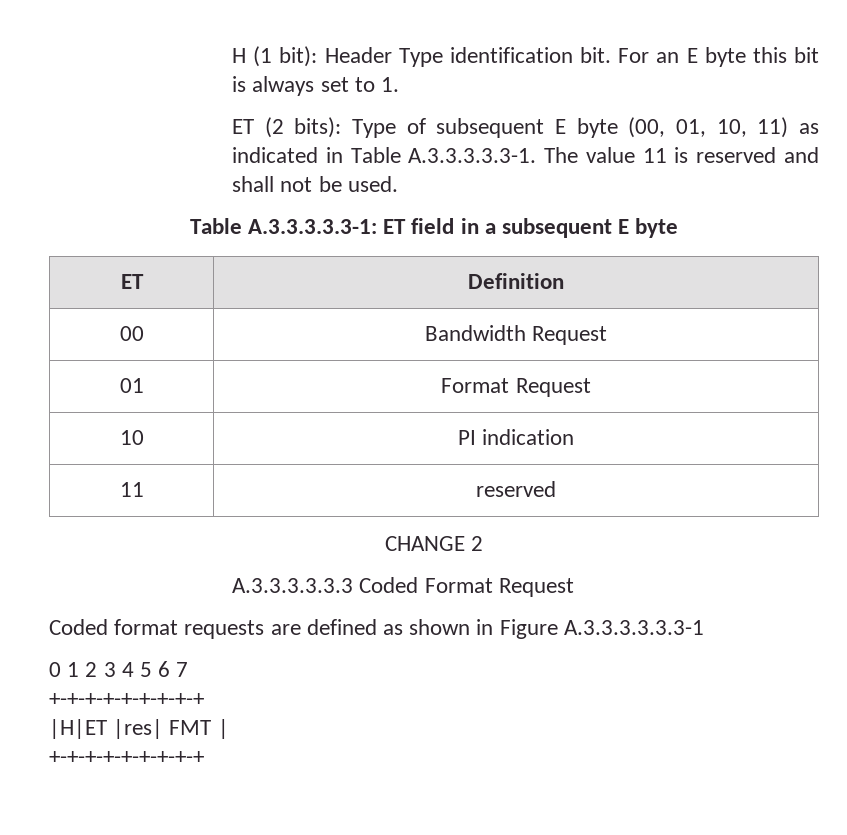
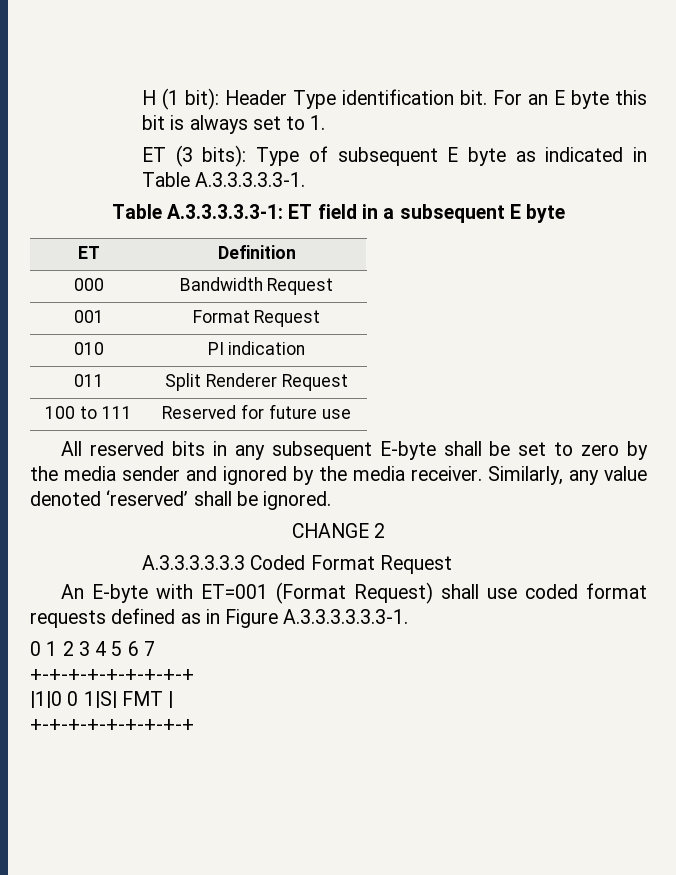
[264,117,284,138] (2 -> [175,145,193,167] (3
[628,117,789,138] (00, 01, 10, 11) -> (506, 156) none
[544,147,820,163] [232,176,398,192] The value 11 is reserved and shall not be used. -> (306, 179) none
[119,326,144,341] 00 -> [73,278,104,291] 000
[119,378,144,393] [441,378,591,397] [119,430,144,445] 01 | Format Request // 10 -> [73,310,104,323] [192,310,321,327] [73,342,104,355] 001 | Format Request // 010
[119,482,144,497] [476,481,556,497] 11 | reserved -> [73,374,104,387] [165,373,348,391] [45,406,132,419] [162,404,351,419] [61,441,648,460] [30,466,647,485] [30,490,332,510] 011 | Split Renderer Request // 100 to 111 | Reserved for future use // All reserved bits in any subsequent E-byte shall be set to zero by the media sender and ignored by the media receiver. Similarly, any value denoted ‘reserved’ shall be ignored.
[49,619,108,635] Coded -> [61,582,579,604] An E-byte with ET=001 (Format Request) shall use coded
[270,624,301,635] are -> (106, 619) none
[409,619,471,635] shown -> (201, 618) none
[563,620,704,635] A.3.3.3.3.3.3-1 -> [283,609,409,624] A.3.3.3.3.3.3-1.
[49,719,164,739] |H|ET |res| -> [30,691,117,708] |1|0 0 1|S|

